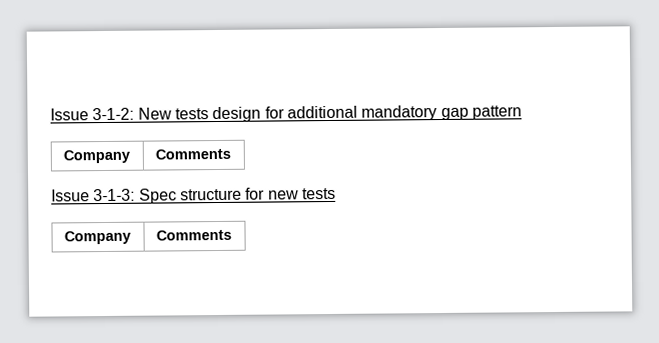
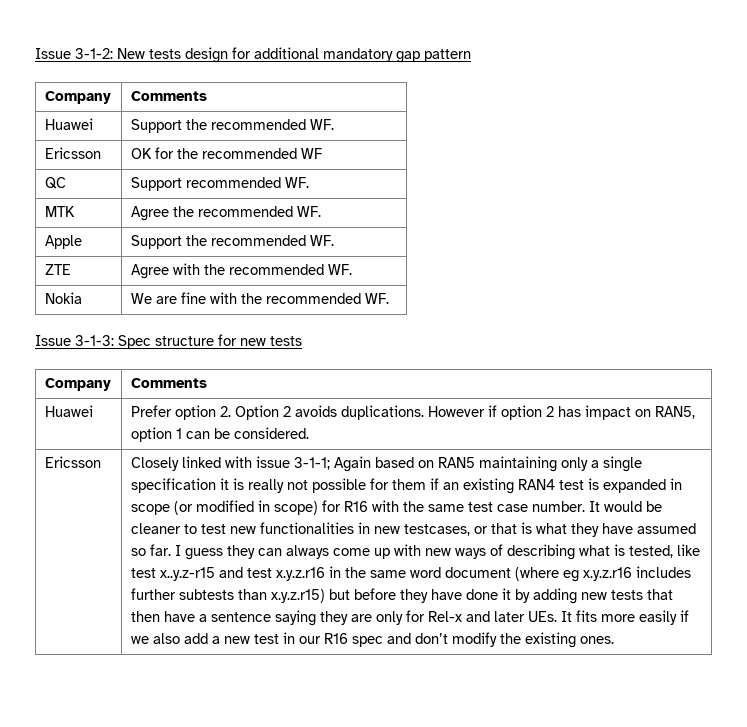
(231, 154) none -> [44,118,93,130] [130,119,334,133] [44,147,101,159] [130,147,322,159] [44,177,66,189] [130,177,309,191] [44,206,75,217] [130,206,321,221] [44,235,82,249] [130,235,334,249] [44,264,71,275] [130,263,352,279] [44,292,82,304] [130,292,389,304] // Huawei | Support the recommended WF. // Ericsson | OK for the recommended WF // QC | Support recommended WF. // MTK | Agree the recommended WF. // Apple | Support the recommended WF. // ZTE | Agree with the recommended WF. // Nokia | We are fine with the recommended WF.
(232, 235) none -> [44,405,93,417] [130,405,695,420] [130,427,309,442] [44,456,101,468] [130,456,642,472] [130,478,682,494] [130,500,662,515] [130,522,696,537] [130,544,700,560] [130,566,691,582] [130,588,673,604] [130,610,689,626] [130,632,614,648] // Huawei | Prefer option 2. Option 2 avoids duplications. However if option 2 has impact on RAN5, option 1 can be considered. // Ericsson | Closely linked with issue 3-1-1; Again based on RAN5 maintaining only a single specification it is really not possible for them if an existing RAN4 test is expanded in scope (or modified in scope) for R16 with the same test case number. It would be cleaner to test new functionalities in new testcases, or that is what they have assumed so far. I guess they can always come up with new ways of describing what is tested, like test x..y.z-r15 and test x.y.z.r16 in the same word document (where eg x.y.z.r16 includes further subtests than x.y.z.r15) but before they have done it by adding new tests that then have a sentence saying they are only for Rel-x and later UEs. It fits more easily if we also add a new test in our R16 spec and don’t modify the existing ones.

